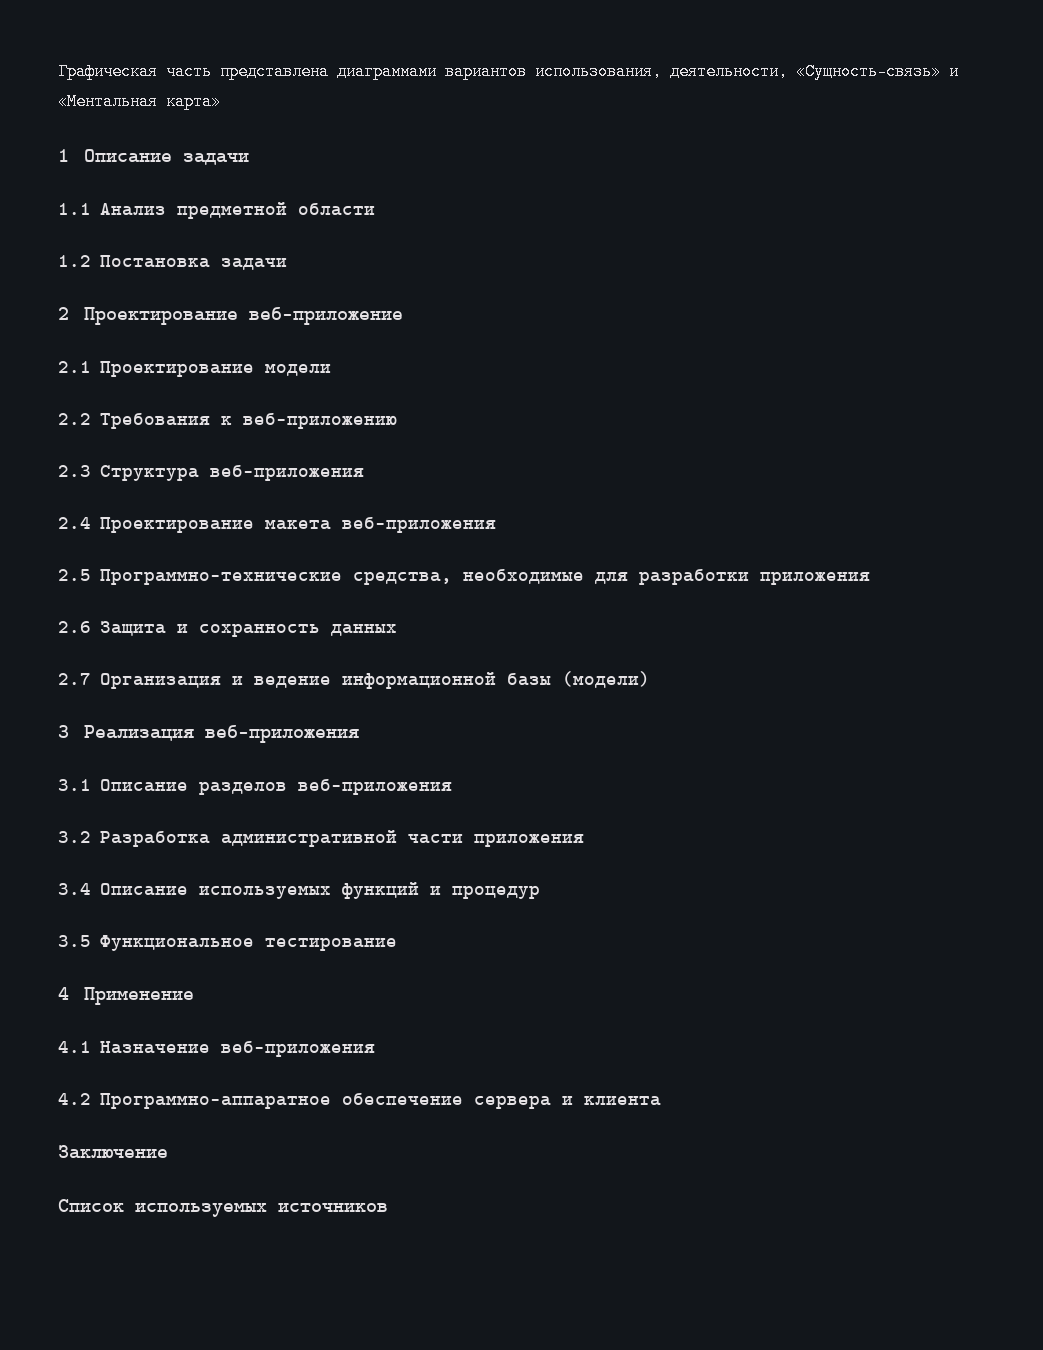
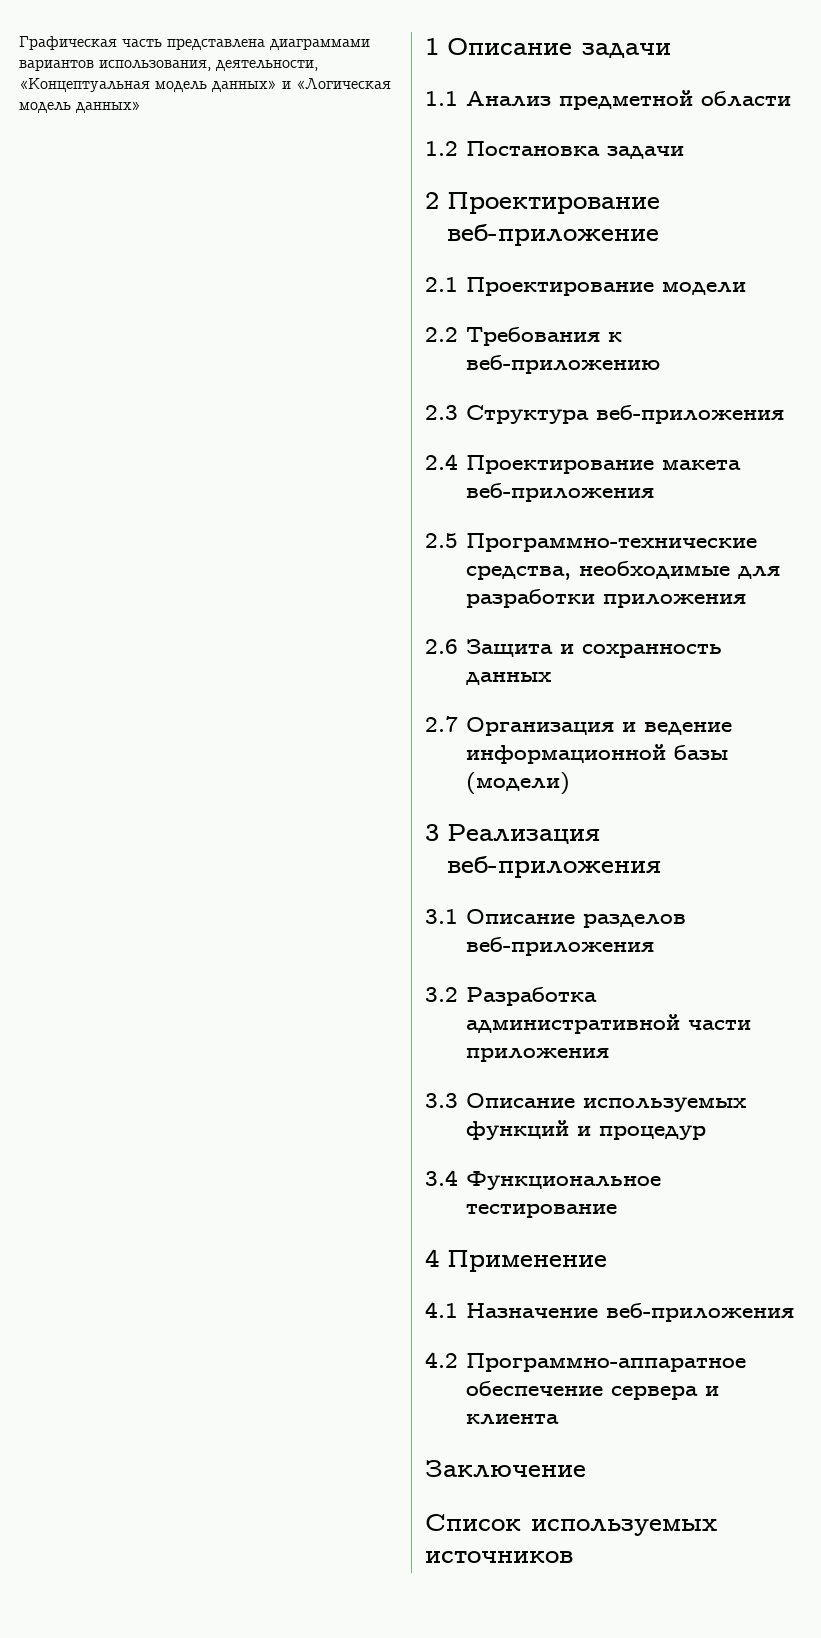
[796,63,958,80] [58,94,220,110] «Сущность-связь» и «Ментальная карта» -> [19,78,391,92] [19,101,141,113] «Концептуальная модель данных» и «Логическая модель данных»
[58,883,91,895] 3.4 -> [425,1093,458,1108] 3.3
[58,935,91,947] 3.5 -> [425,1170,458,1186] 3.4

